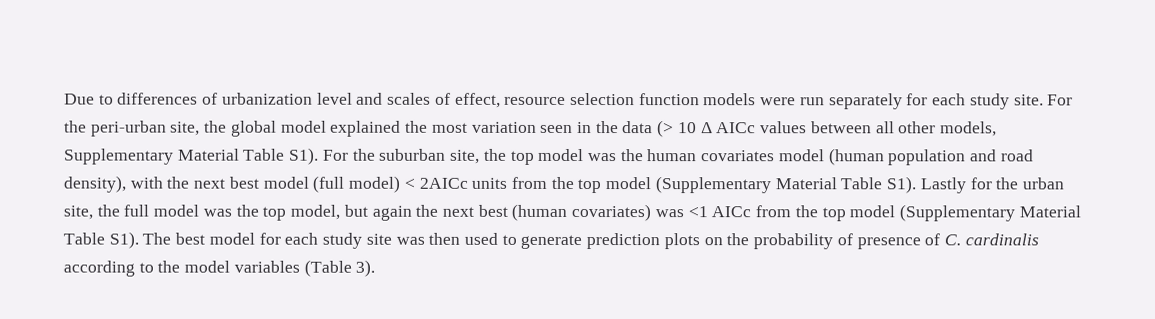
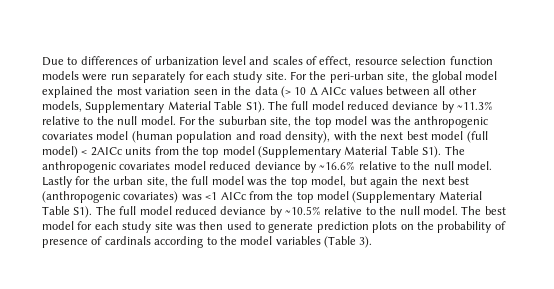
(320, 156) none -> [267,101,494,113] [42,116,176,125] The full model reduced deviance by ~11.3% relative to the null model.
[646,149,698,162] human -> [414,116,489,128] anthropogenic
(917, 185) none -> [444,146,465,155] [42,161,493,173] The anthropogenic covariates model reduced deviance by ~16.6% relative to the null model.
[511,203,568,221] (human -> [42,191,120,203] (anthropogenic
(172, 238) none -> [119,206,482,218] full model reduced deviance by ~10.5% relative to the null model. The
[943,233,1039,246] C. cardinalis -> [104,236,151,245] cardinals

